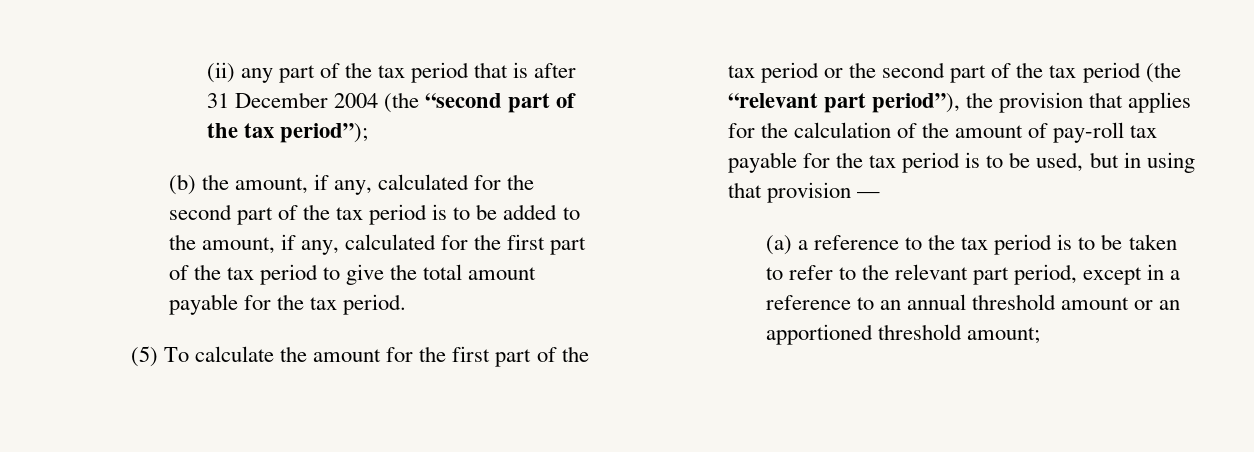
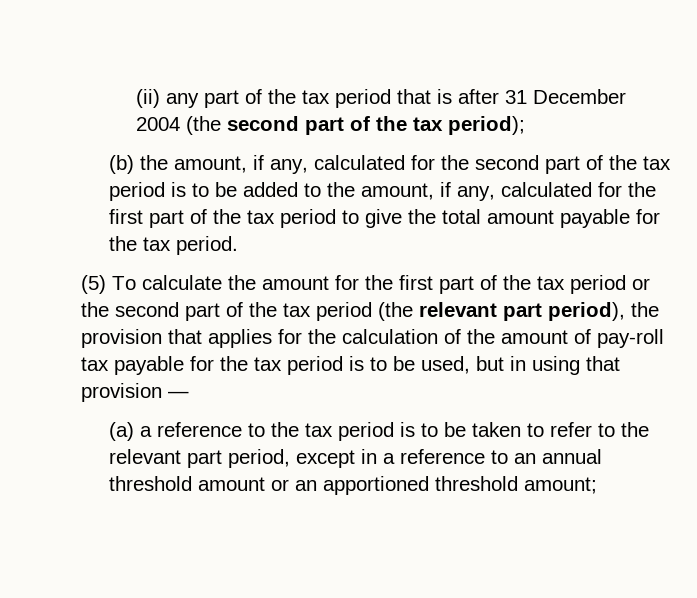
[425,93,577,113] [206,123,368,143] “second part of the tax period”); -> [226,116,525,135] second part of the tax period);
[727,93,961,113] “relevant part period”), -> [419,302,626,321] relevant part period),

